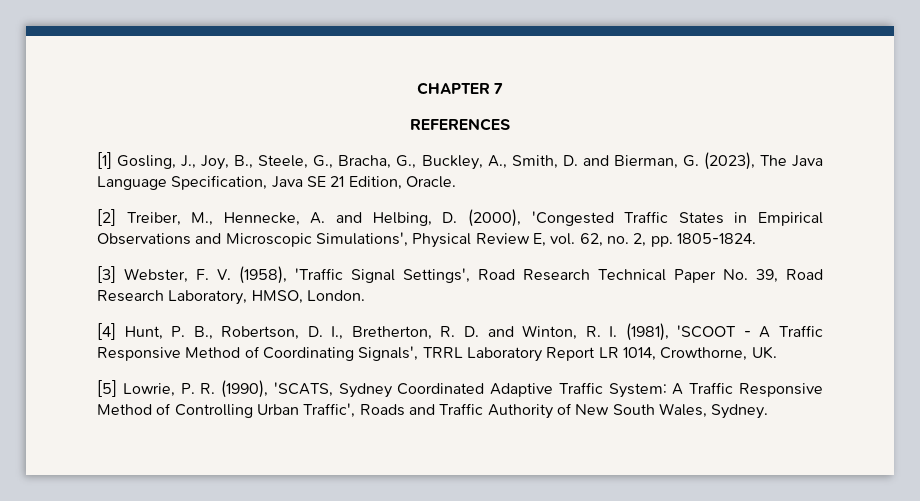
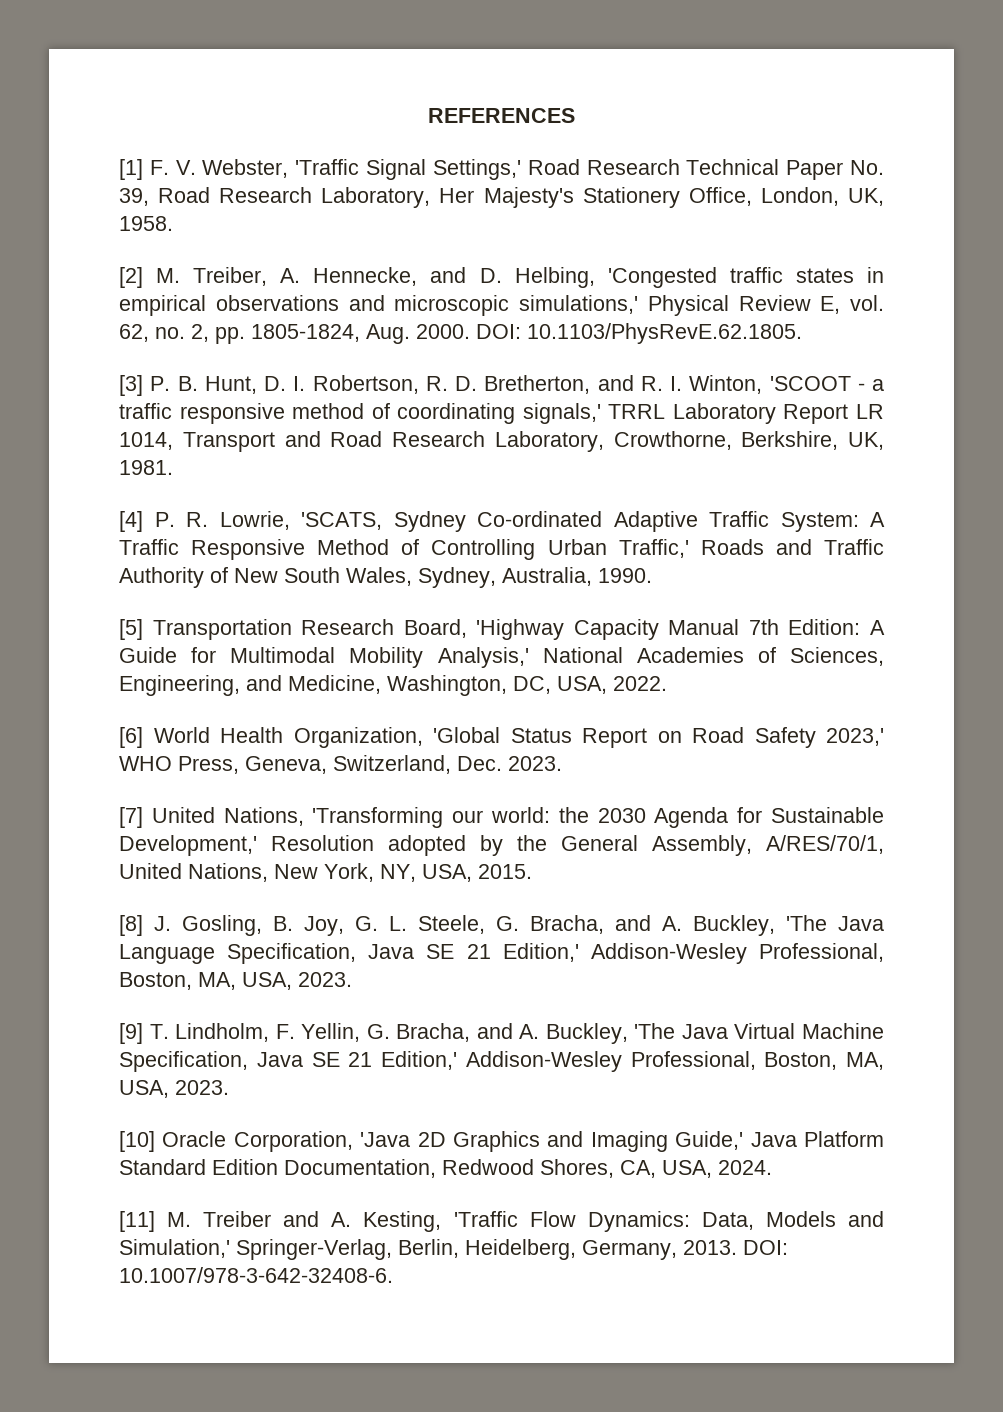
[416,82,504,95] CHAPTER 7 // -> (428, 115) none
[117,152,823,170] [97,175,456,190] [97,209,824,227] [97,232,756,248] [97,266,188,283] Gosling, J., Joy, B., Steele, G., Bracha, G., Buckley, A., Smith, D. and Bierman, G. (2023), The Java Language Specification, Java SE 21 Edition, Oracle. // [2] Treiber, M., Hennecke, A. and Helbing, D. (2000), 'Congested Traffic States in Empirical Observations and Microscopic Simulations', Physical Review E, vol. 62, no. 2, pp. 1805-1824. // [3] Webster, -> (143, 169) none
[239,266,287,284] (1958), -> [202,159,289,178] Webster,
[403,268,470,283] Settings', -> [432,159,521,180] Settings,'
[251,290,365,304] [97,323,578,340] HMSO, London. // [4] Hunt, P. B., Robertson, D. I., Bretherton, R. D. and Winton, -> [439,187,884,208] [119,216,173,231] [119,267,884,288] [119,295,884,316] [119,323,802,344] [119,375,634,396] Her Majesty's Stationery Office, London, UK, 1958. // [2] M. Treiber, A. Hennecke, and D. Helbing, 'Congested traffic states in empirical observations and microscopic simulations,' Physical Review E, vol. 62, no. 2, pp. 1805-1824, Aug. 2000. DOI: 10.1103/PhysRevE.62.1805. // [3] P. B. Hunt, D. I. Robertson, R. D. Bretherton, and
[625,323,669,341] (1981), -> [689,375,763,394] Winton,
[759,325,823,338] [97,346,419,361] A Traffic Responsive Method of Coordinating Signals', -> [872,379,884,391] [119,403,601,424] a traffic responsive method of coordinating signals,'
[660,346,777,361] [97,380,175,397] Crowthorne, UK. // [5] Lowrie, -> [182,431,884,452] [119,460,173,475] [119,511,143,532] Transport and Road Research Laboratory, Crowthorne, Berkshire, UK, 1981. // [4]
[221,380,269,398] (1990), -> [219,511,290,530] Lowrie,
[397,383,485,395] Coordinated -> [477,511,602,527] Co-ordinated
[303,403,356,418] Traffic', -> [618,539,689,558] Traffic,'
[711,404,769,419] Sydney. -> [418,567,652,588] [119,619,885,640] [119,647,884,668] [119,675,667,696] [119,727,884,748] [119,755,562,774] [119,807,884,828] [119,835,884,856] [119,863,532,882] [119,915,884,936] [119,943,884,964] [119,972,352,990] [119,1023,885,1044] [119,1051,884,1072] [119,1080,229,1098] [119,1131,884,1152] [119,1159,772,1178] [119,1211,885,1232] [119,1239,788,1260] [119,1267,393,1283] Sydney, Australia, 1990. // [5] Transportation Research Board, 'Highway Capacity Manual 7th Edition: A Guide for Multimodal Mobility Analysis,' National Academies of Sciences, Engineering, and Medicine, Washington, DC, USA, 2022. // [6] World Health Organization, 'Global Status Report on Road Safety 2023,' WHO Press, Geneva, Switzerland, Dec. 2023. // [7] United Nations, 'Transforming our world: the 2030 Agenda for Sustainable Development,' Resolution adopted by the General Assembly, A/RES/70/1, United Nations, New York, NY, USA, 2015. // [8] J. Gosling, B. Joy, G. L. Steele, G. Bracha, and A. Buckley, 'The Java Language Specification, Java SE 21 Edition,' Addison-Wesley Professional, Boston, MA, USA, 2023. // [9] T. Lindholm, F. Yellin, G. Bracha, and A. Buckley, 'The Java Virtual Machine Specification, Java SE 21 Edition,' Addison-Wesley Professional, Boston, MA, USA, 2023. // [10] Oracle Corporation, 'Java 2D Graphics and Imaging Guide,' Java Platform Standard Edition Documentation, Redwood Shores, CA, USA, 2024. // [11] M. Treiber and A. Kesting, 'Traffic Flow Dynamics: Data, Models and Simulation,' Springer-Verlag, Berlin, Heidelberg, Germany, 2013. DOI: 10.1007/978-3-642-32408-6.

